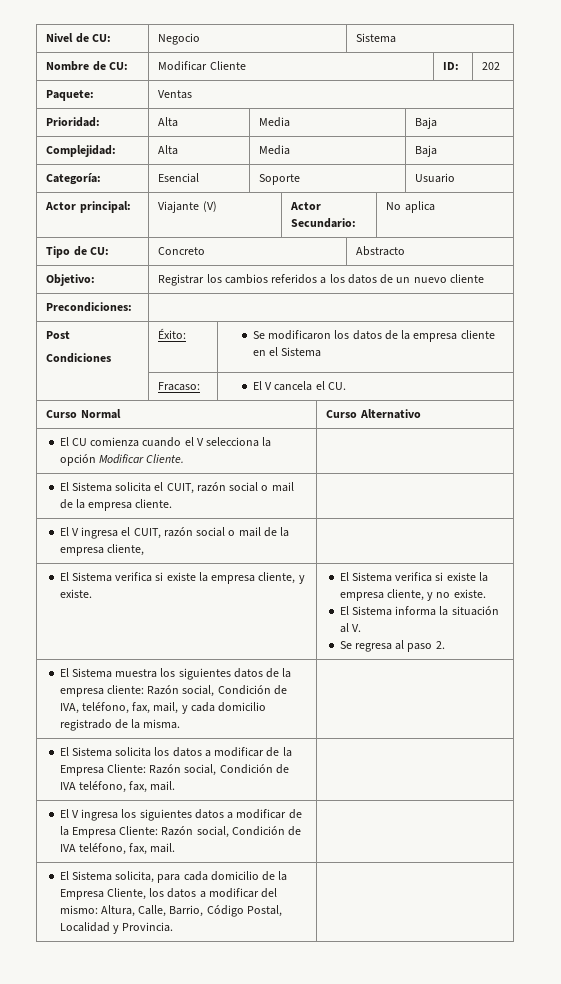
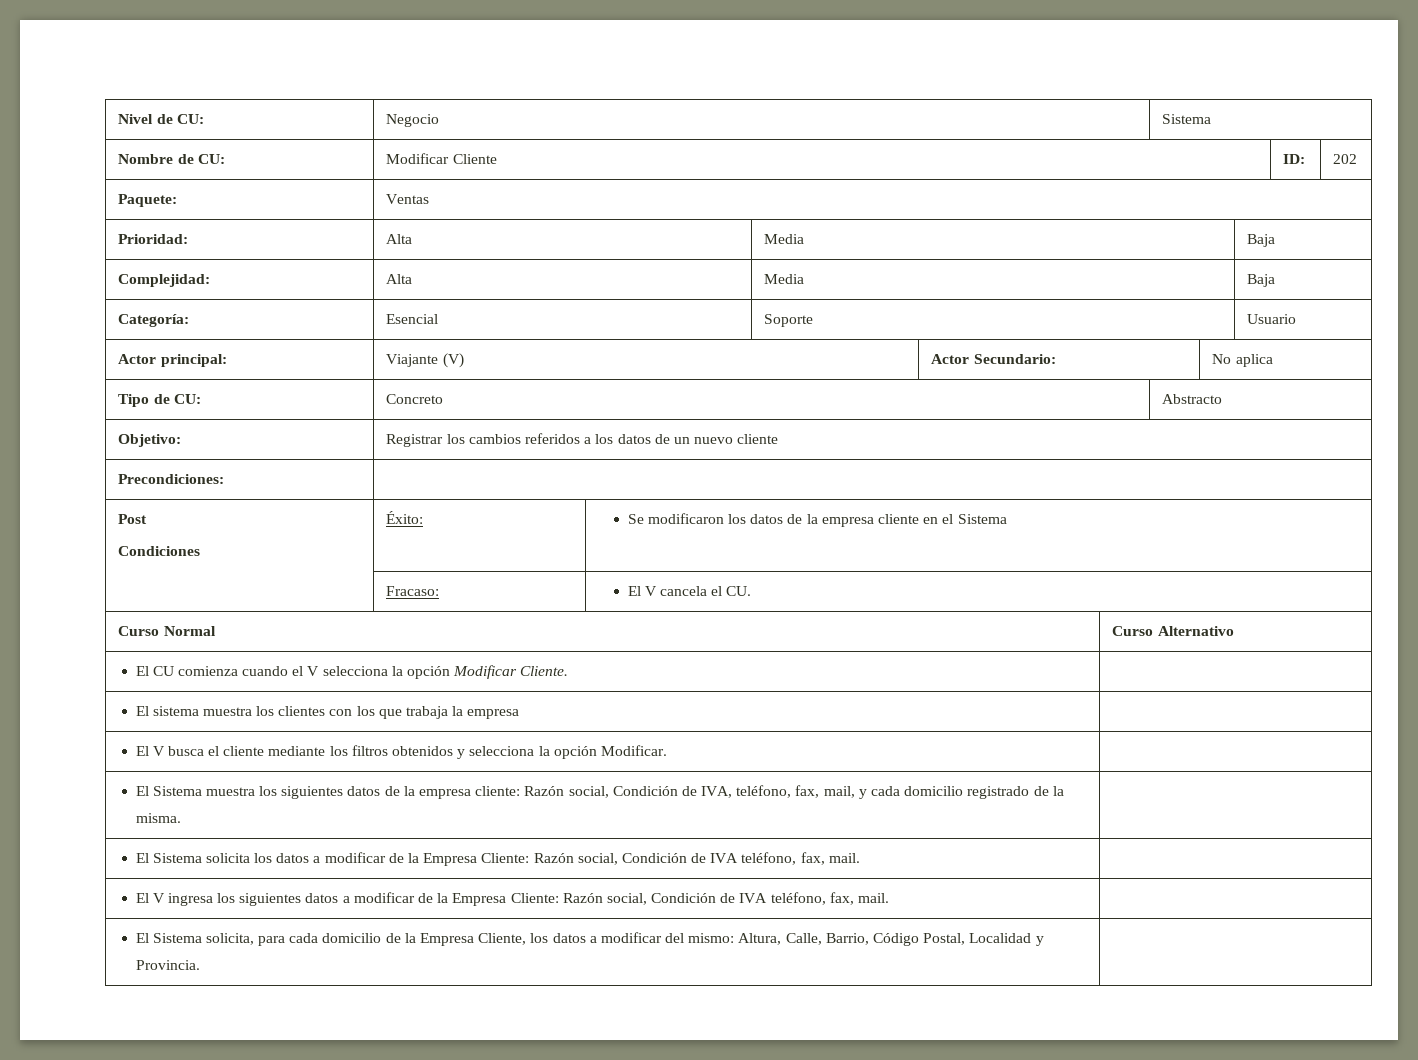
[71,482,294,494] [59,499,173,511] [59,527,290,539] [59,544,144,556] [59,572,305,584] [59,589,92,598] [339,572,488,582] [339,589,486,601] [339,606,499,616] [339,623,361,633] [339,640,445,652] Sistema solicita el CUIT, razón social o mail de la empresa cliente. | // El V ingresa el CUIT, razón social o mail de la empresa cliente, | // El Sistema verifica si existe la empresa cliente, y existe. | El Sistema verifica si existe la empresa cliente, y no existe. // El Sistema informa la situación al V. // Se regresa al paso 2. -> [152,706,520,719] [135,745,667,759] sistema muestra los clientes con los que trabaja la empresa | // El V busca el cliente mediante los filtros obtenidos y selecciona la opción Modificar. |

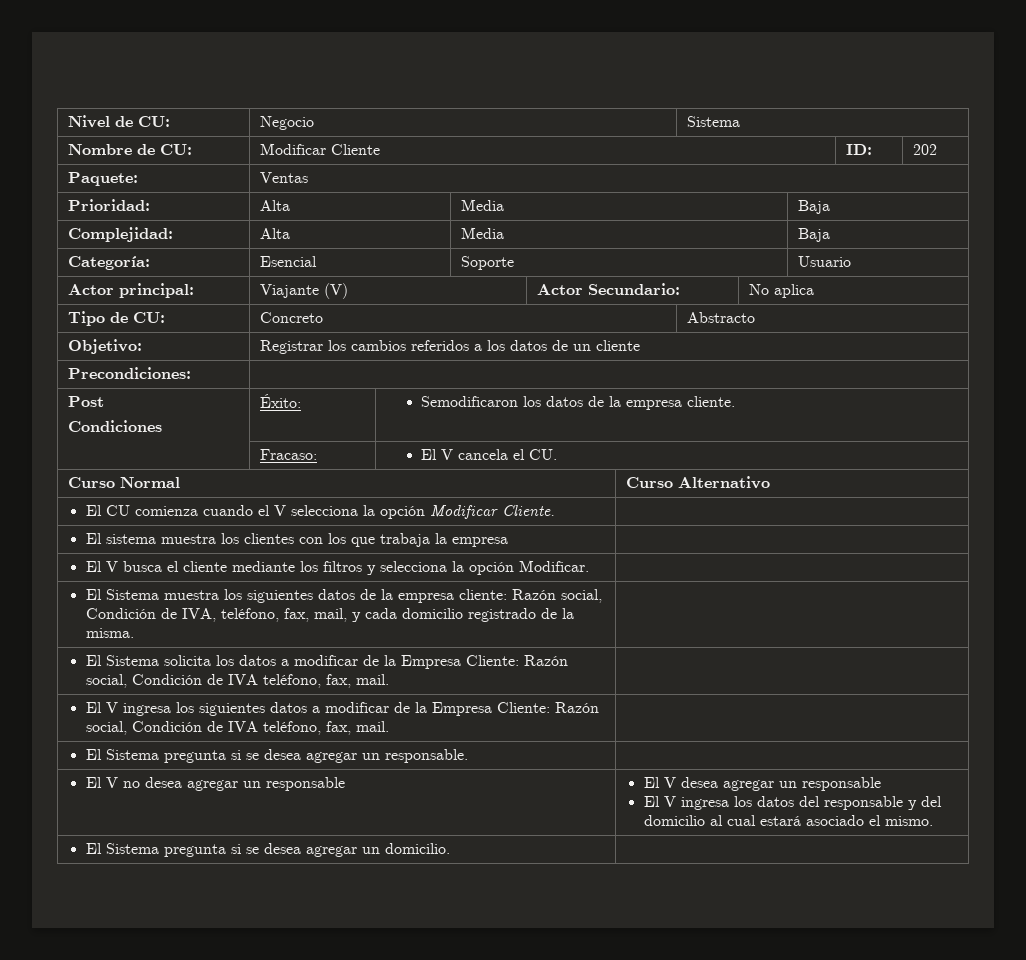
[694,437,734,444] nuevo -> (591, 347) none
[627,513,724,524] Se modificaron -> [421,396,519,407] Semodificaron
[878,514,1007,524] cliente en el Sistema -> [687,396,736,407] cliente.
[392,746,454,756] obtenidos -> (362, 566) none
[205,932,1044,946] [135,960,200,970] solicita, para cada domicilio de la Empresa Cliente, los datos a modificar del mismo: Altura, Calle, Barrio, Código Postal, Localidad y Provincia. -> [163,749,468,763] [85,777,345,791] [643,777,881,791] [643,796,942,810] [643,815,933,826] [85,843,450,857] pregunta si se desea agregar un responsable. | // El V no desea agregar un responsable | El V desea agregar un responsable // El V ingresa los datos del responsable y del domicilio al cual estará asociado el mismo. // El Sistema pregunta si se desea agregar un domicilio.

